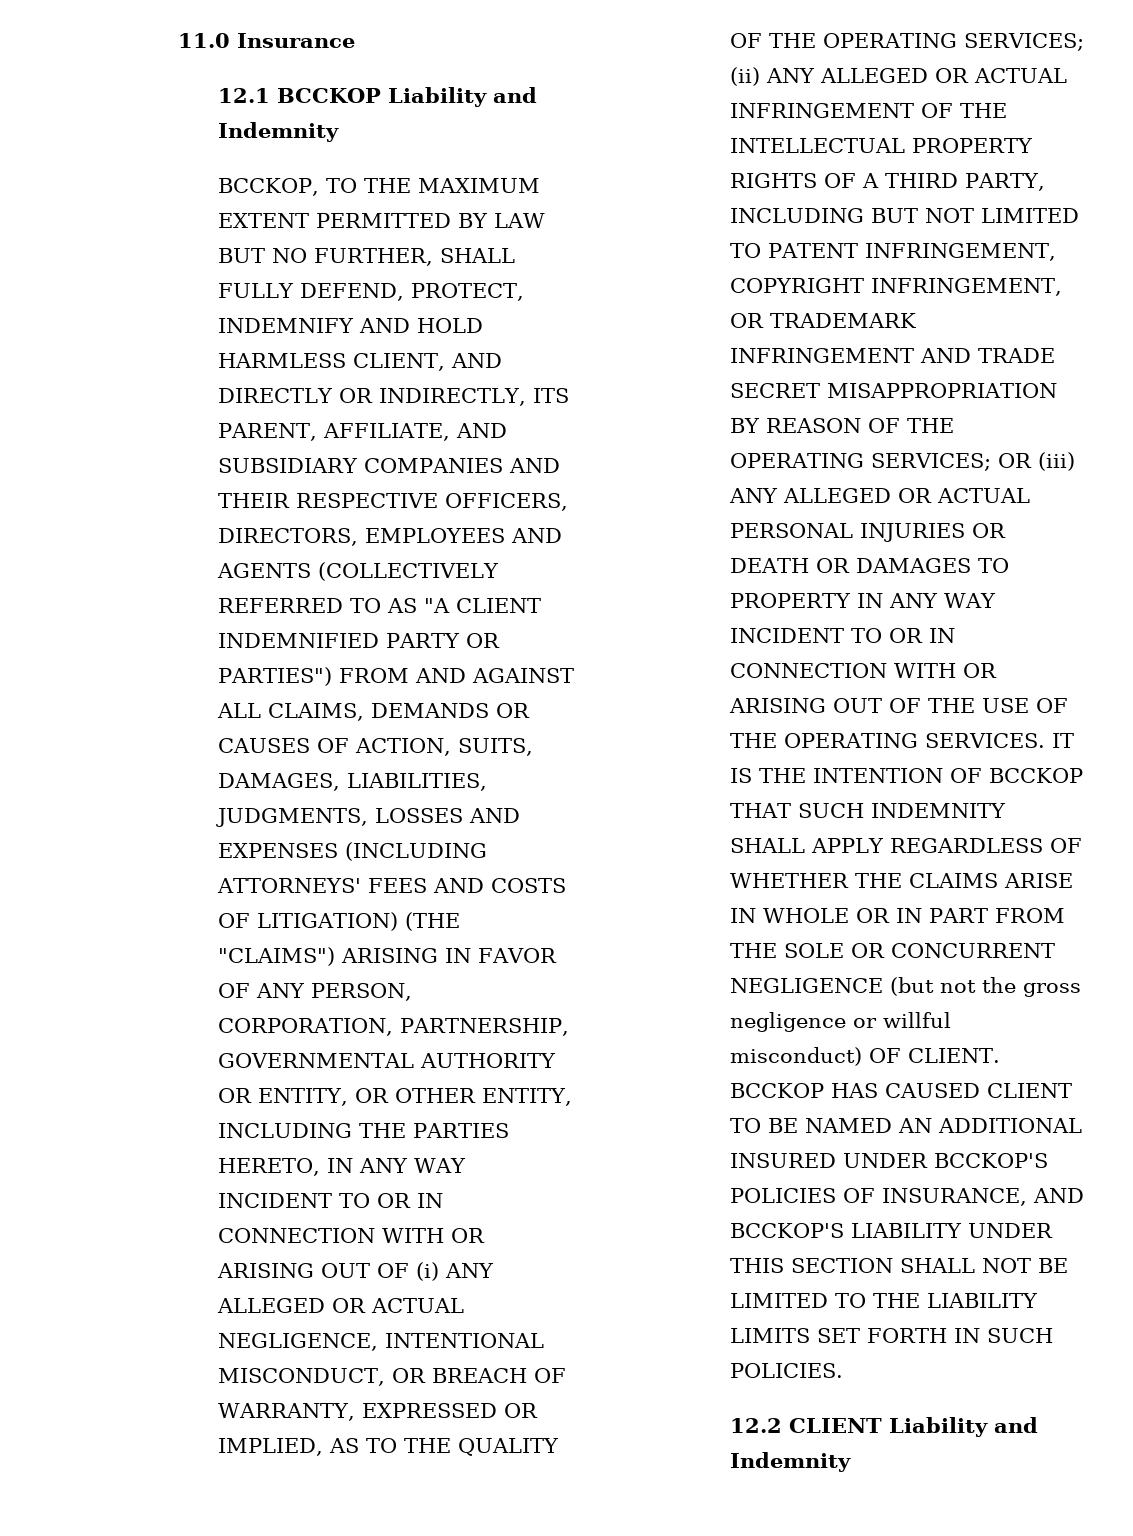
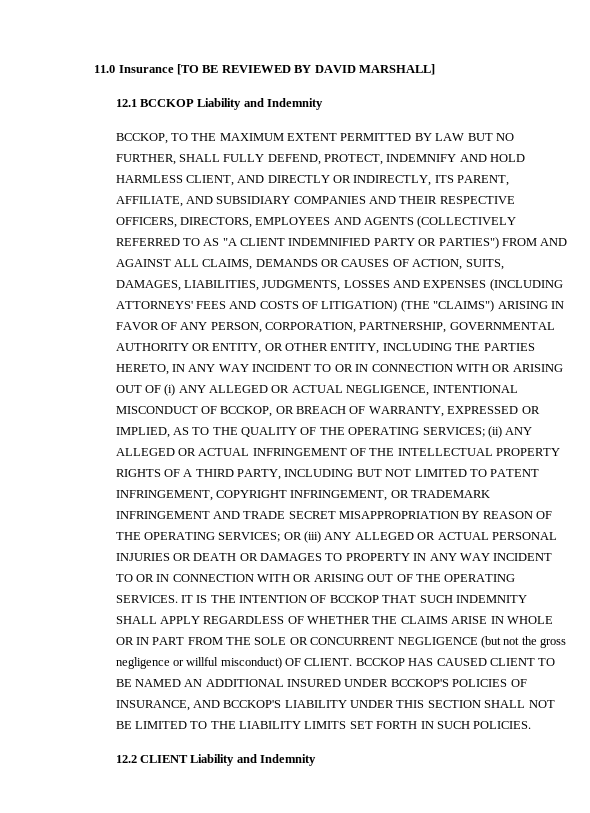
(356, 40) none -> [177,64,435,75] [TO BE REVIEWED BY DAVID MARSHALL]
[217,1368,385,1386] MISCONDUCT, -> [115,406,273,417] MISCONDUCT OF BCCKOP,
[981,698,1068,713] [729,733,777,748] USE OF THE -> (441, 578) none

